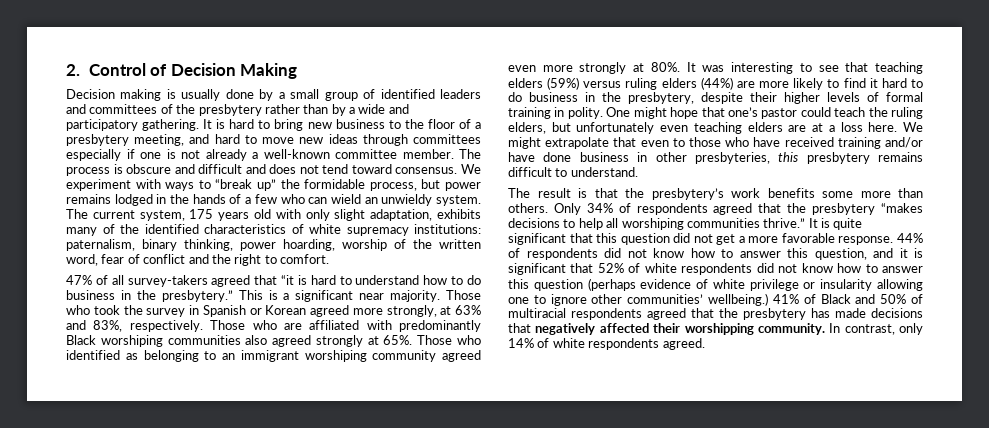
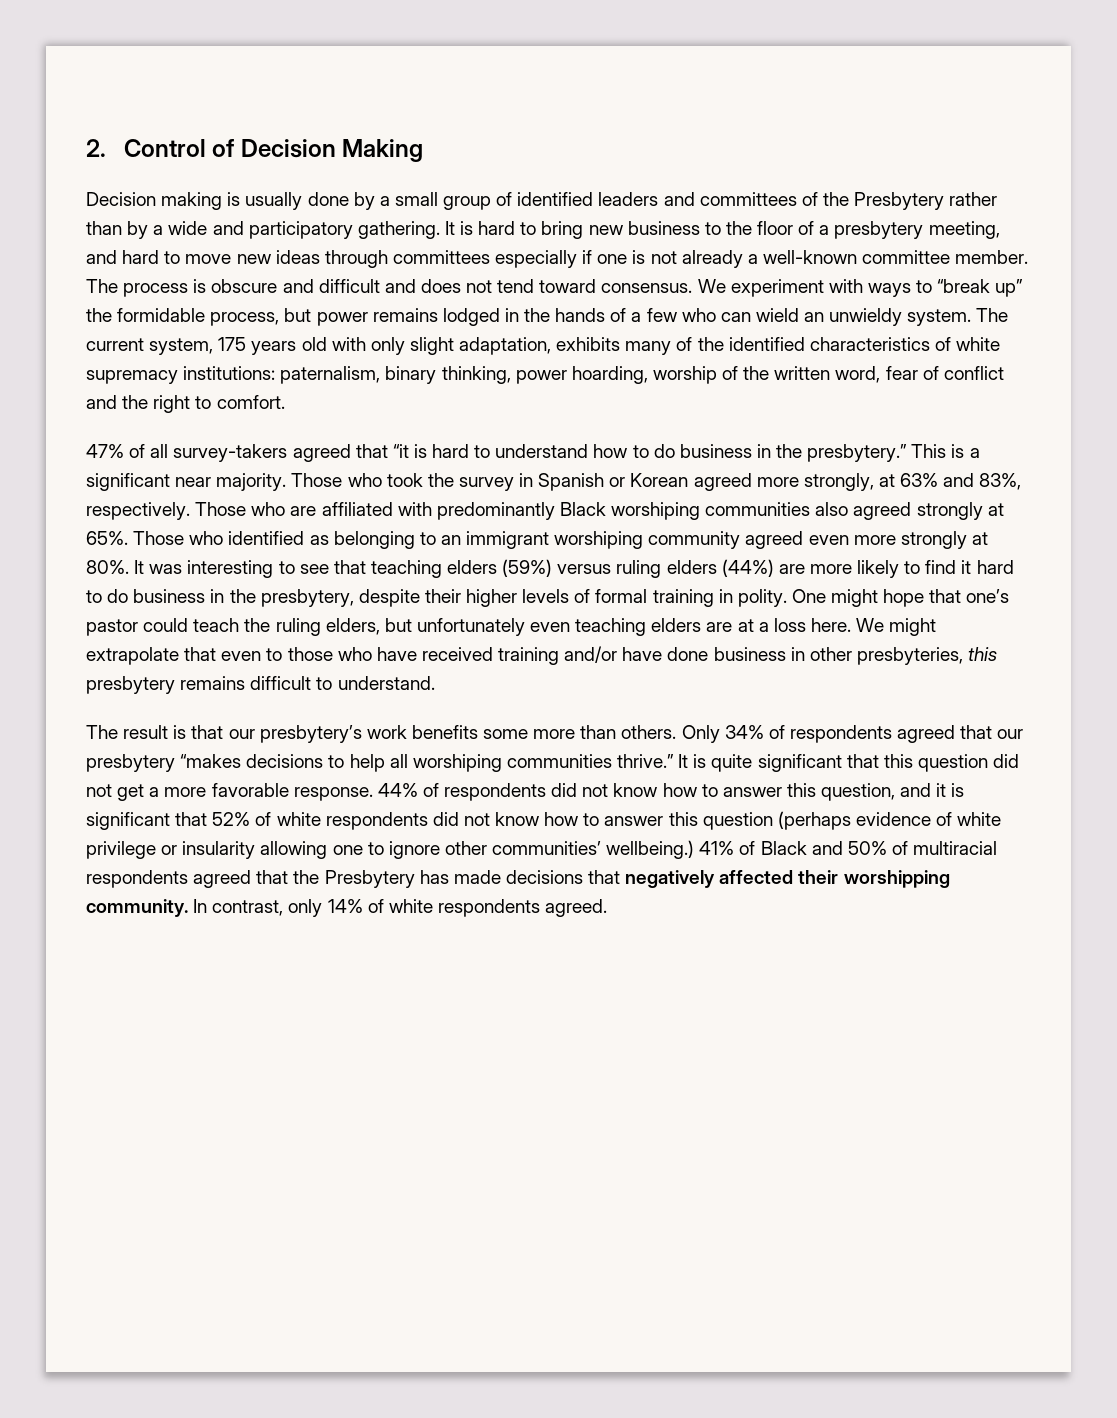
[198,104,262,116] presbytery -> [854,192,945,210] Presbytery
[625,188,644,198] the -> [228,729,255,739] our
[787,203,807,213] the -> [997,729,1024,739] our
[743,308,806,320] presbytery -> [324,870,415,888] Presbytery

